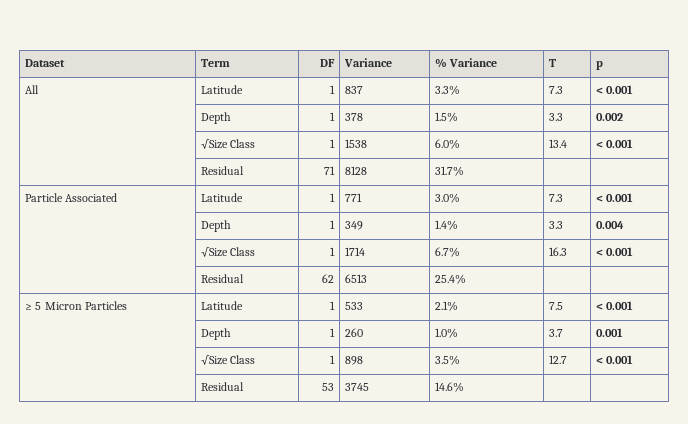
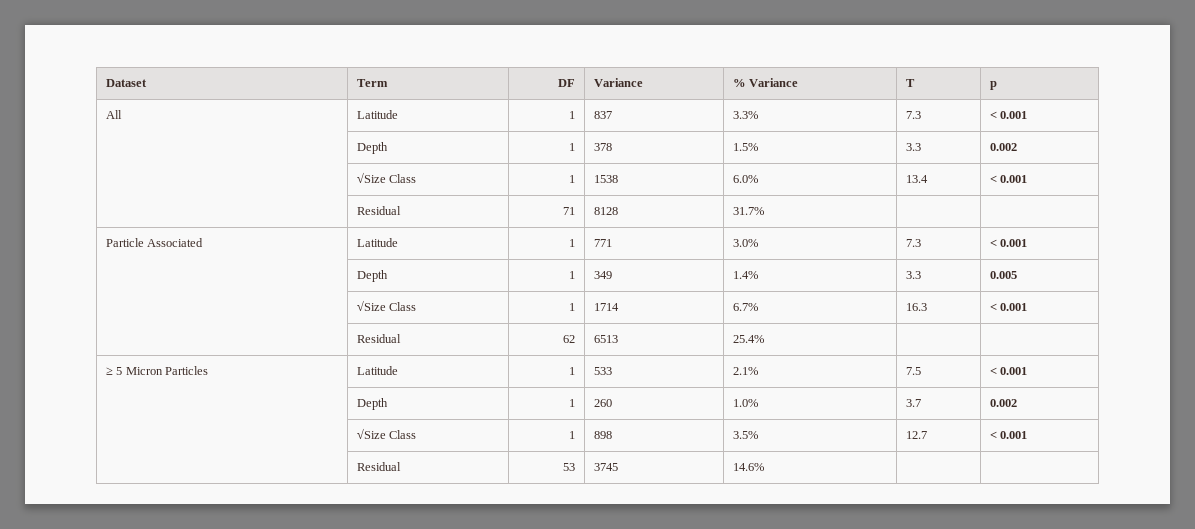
[596,221,625,229] 0.004 -> [989,271,1017,279] 0.005
[596,328,624,337] 0.001 -> [989,399,1017,407] 0.002

